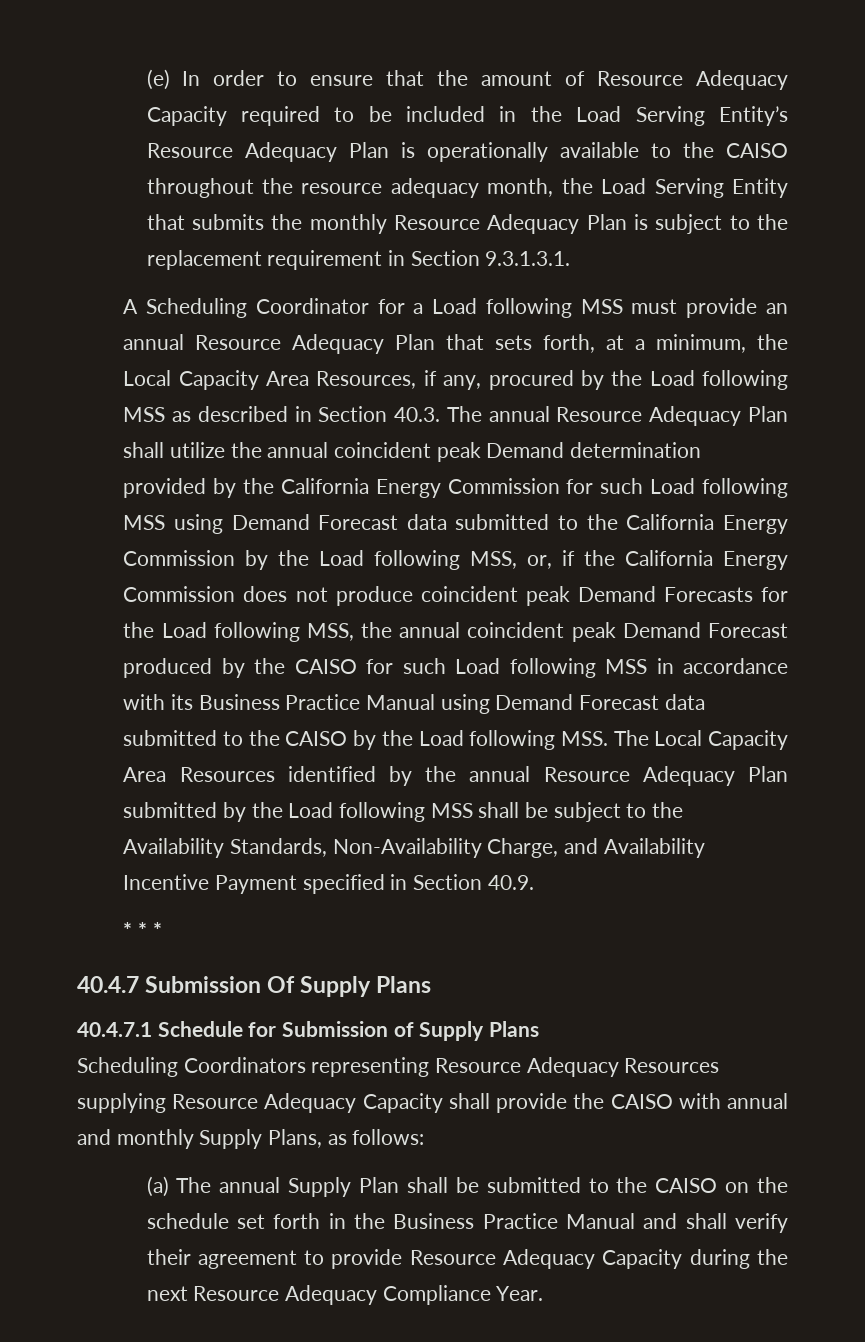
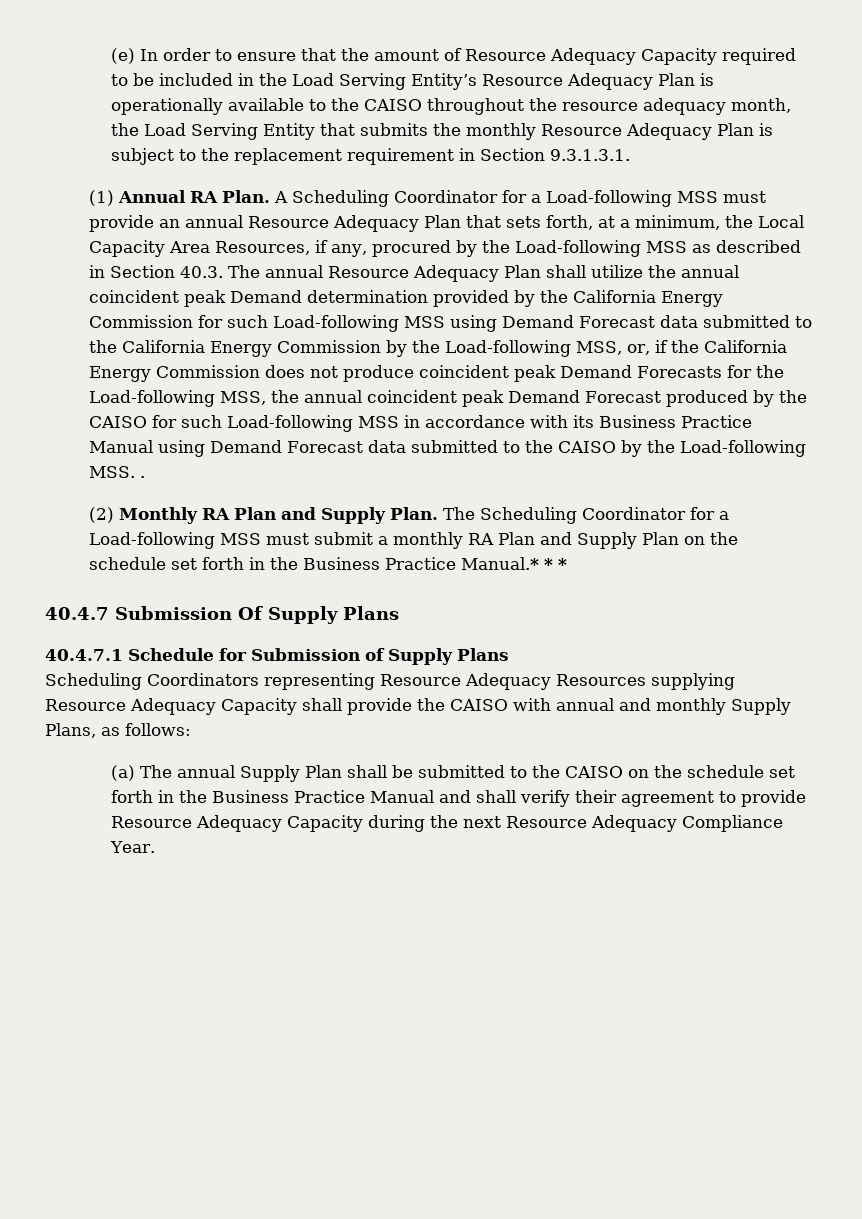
(571, 258) none -> [88,190,270,206] (1) Annual RA Plan.
[432,298,572,318] Load following -> [545,190,672,207] Load-following
[649,370,789,390] Load following -> [514,240,641,257] Load-following
[650,478,789,498] Load following -> [272,315,399,332] Load-following
[319,550,461,570] Load following -> [444,340,571,357] Load-following
[161,622,300,642] Load following -> [88,390,215,407] Load-following
[455,658,596,678] Load following -> [226,415,353,432] Load-following
[418,730,789,750] [123,766,788,786] [123,802,684,822] [123,838,705,858] [123,874,534,894] [123,922,133,938] Load following MSS. The Local Capacity Area Resources identified by the annual Resource Adequacy Plan submitted by the Load following MSS shall be subject to the Availability Standards, Non-Availability Charge, and Availability Incentive Payment specified in Section 40.9. // * -> [679,440,806,457] [88,466,145,478] [88,507,729,524] [88,532,738,549] [88,557,539,570] Load-following MSS. . // (2) Monthly RA Plan and Supply Plan. The Scheduling Coordinator for a Load-following MSS must submit a monthly RA Plan and Supply Plan on the schedule set forth in the Business Practice Manual.*

